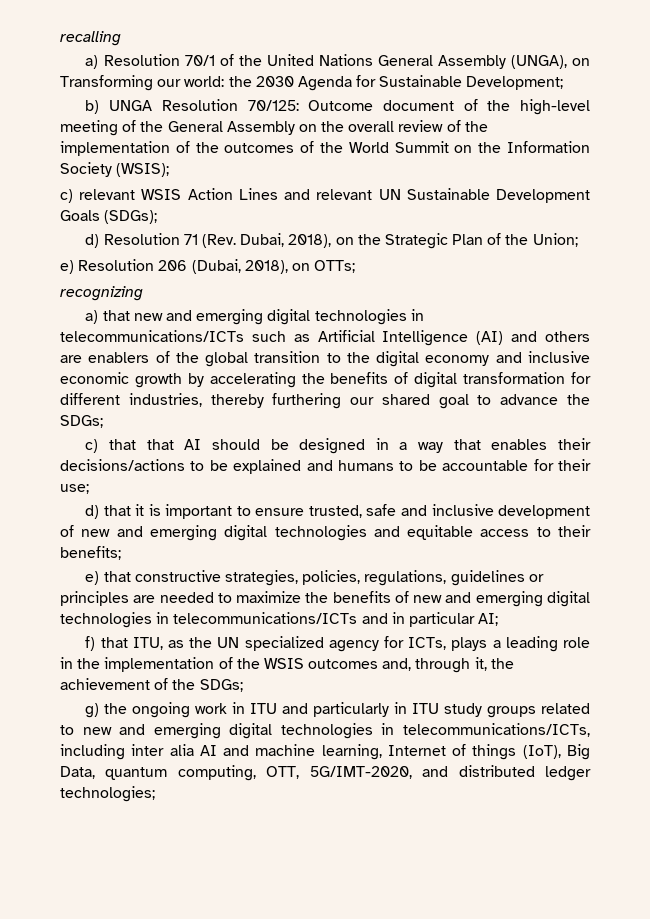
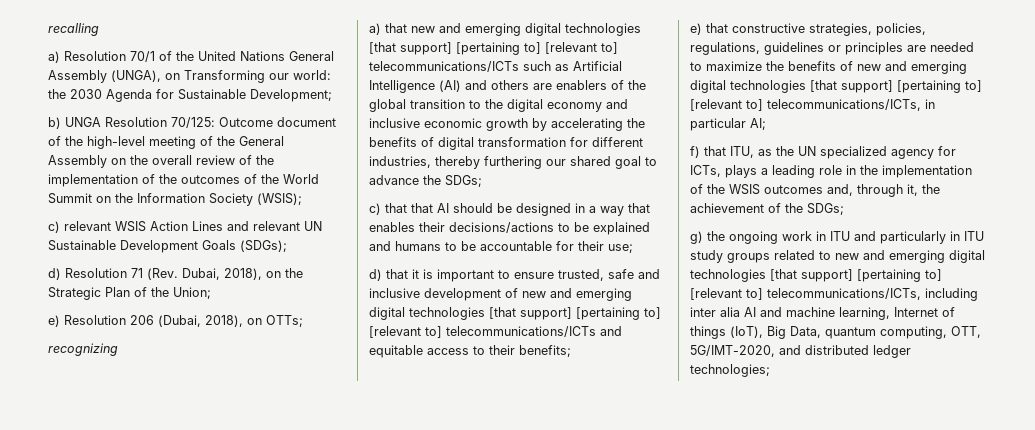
[410,309,424,321] in -> [369,42,618,55] [that support] [pertaining to] [relevant to]
(367, 533) none -> [489,307,661,320] [369,326,596,338] [that support] [pertaining to] [relevant to] telecommunications/ICTs
[156,612,388,624] in telecommunications/ICTs and -> [810,80,982,93] [690,99,921,111] [that support] [pertaining to] [relevant to] telecommunications/ICTs,
[381,723,395,735] in -> [770,269,942,282] [690,288,763,300] [that support] [pertaining to] [relevant to]

